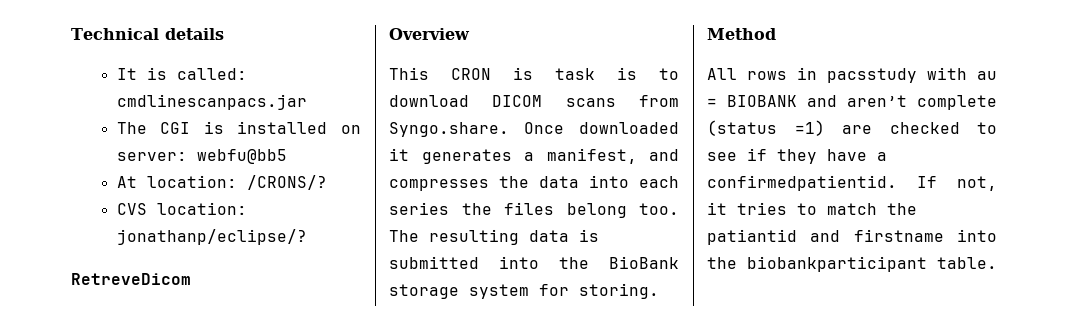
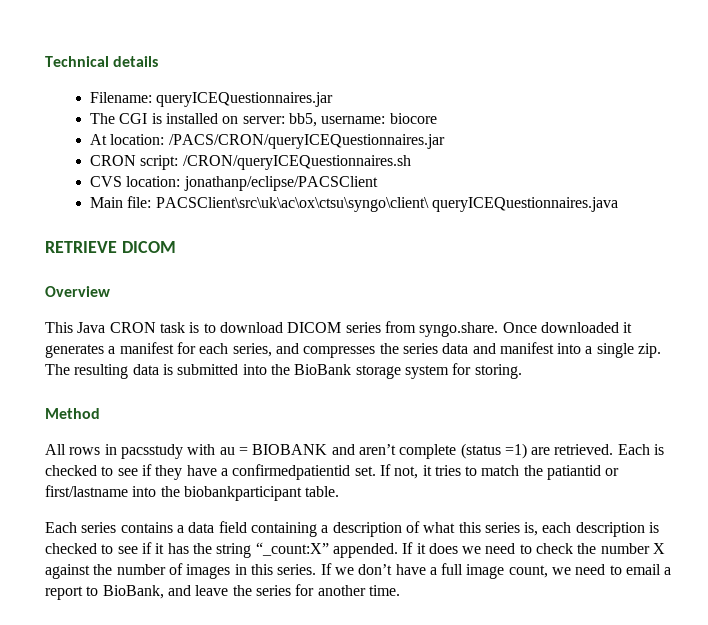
[116,67,247,80] [116,94,307,110] It is called: cmdlinescanpacs.jar -> [90,92,334,107] Filename: queryICEQuestionnaires.jar
[196,149,287,164] webfu@bb5 -> [288,113,437,127] bb5, username: biocore
[246,175,327,190] [116,202,247,215] [116,229,307,245] [71,273,191,285] /CRONS/? // CVS location: jonathanp/eclipse/? // RetreveDicom -> [168,134,445,149] [90,155,411,170] [90,176,378,191] [90,196,618,212] [45,241,176,253] /PACS/CRON/queryICEQuestionnaires.jar // CRON script: /CRON/queryICEQuestionnaires.sh // CVS location: jonathanp/eclipse/PACSClient // Main file: PACSClient\src\uk\ac\ox\ctsu\syngo\client\ queryICEQuestionnaires.java // RETRIEVE DICOM
[451,67,533,80] CRON is -> [77,322,156,333] Java CRON
[565,95,679,107] [389,122,509,137] scans from Syngo.share. -> [345,321,499,337] series from syngo.share.
[546,148,679,164] [389,175,679,191] [389,202,679,218] manifest, and compresses the data into each series the files belong too. -> [119,342,662,358] manifest for each series, and compresses the series data and manifest into a single zip.
(872, 129) none -> [554,444,665,455] retrieved. Each is
[707,175,897,191] confirmedpatientid. -> [232,464,376,480] confirmedpatientid set.
[810,229,944,242] and firstname -> [605,468,620,476] [45,485,128,497] or first/lastname
(997, 263) none -> [45,521,660,537] [45,542,666,558] [45,563,672,579] [45,584,400,600] // Each series contains a data field containing a description of what this series is, each description is checked to see if it has the string “_count:X” appended. If it does we need to check the number X against the number of images in this series. If we don’t have a full image count, we need to email a report to BioBank, and leave the series for another time.

